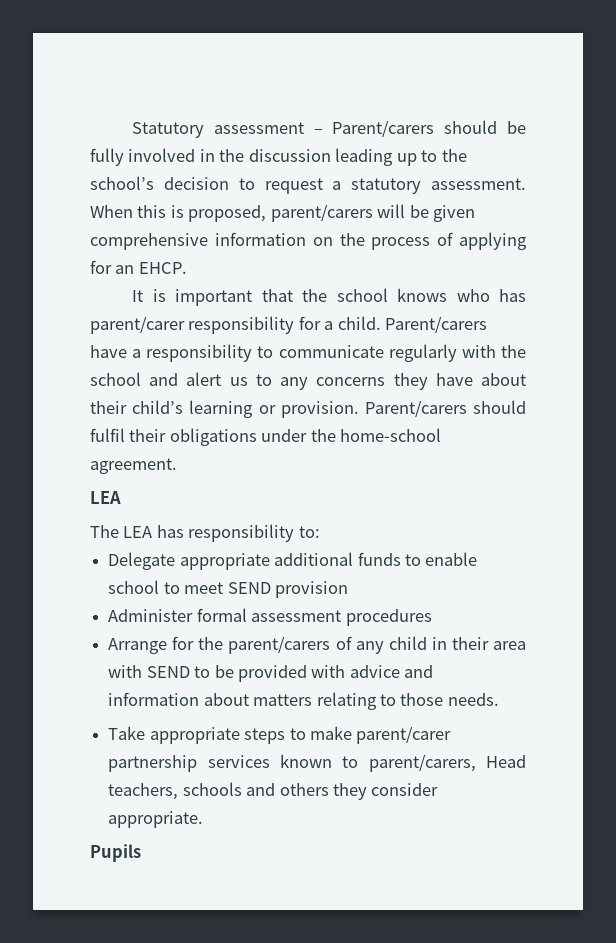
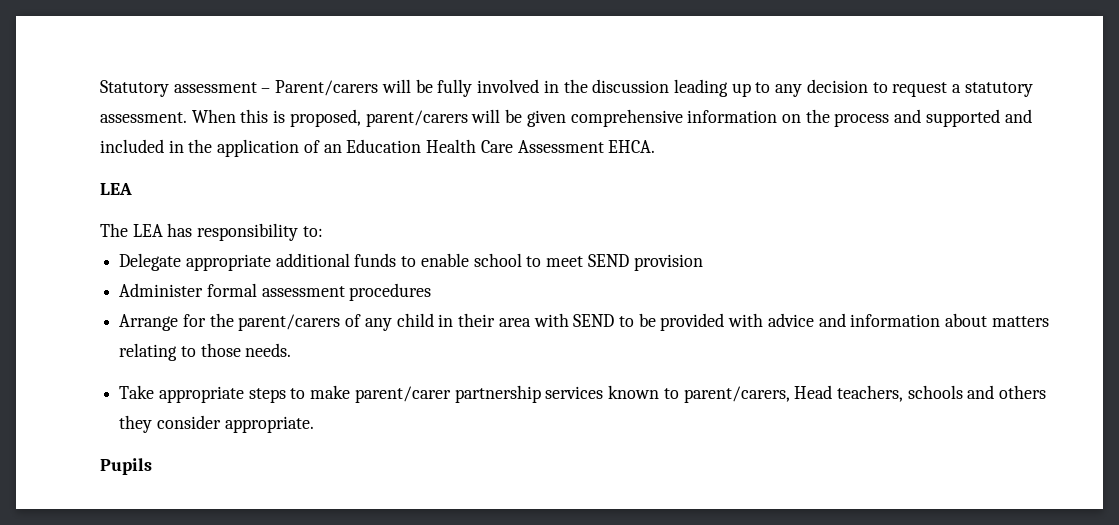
[444,120,498,134] should -> [381,79,411,93] will
[441,149,467,162] [90,176,154,190] the school’s -> [775,84,803,97] any
[437,232,527,250] [90,260,187,274] [132,288,526,306] [90,316,488,334] [90,344,526,362] [90,372,526,390] [90,400,526,418] [90,428,442,446] [90,458,177,474] of applying for an EHCP. // It is important that the school knows who has parent/carer responsibility for a child. Parent/carers have a responsibility to communicate regularly with the school and alert us to any concerns they have about their child’s learning or provision. Parent/carers should fulfil their obligations under the home-school agreement. -> [894,109,1032,127] [100,139,656,157] and supported and included in the application of an Education Health Care Assessment EHCA.

